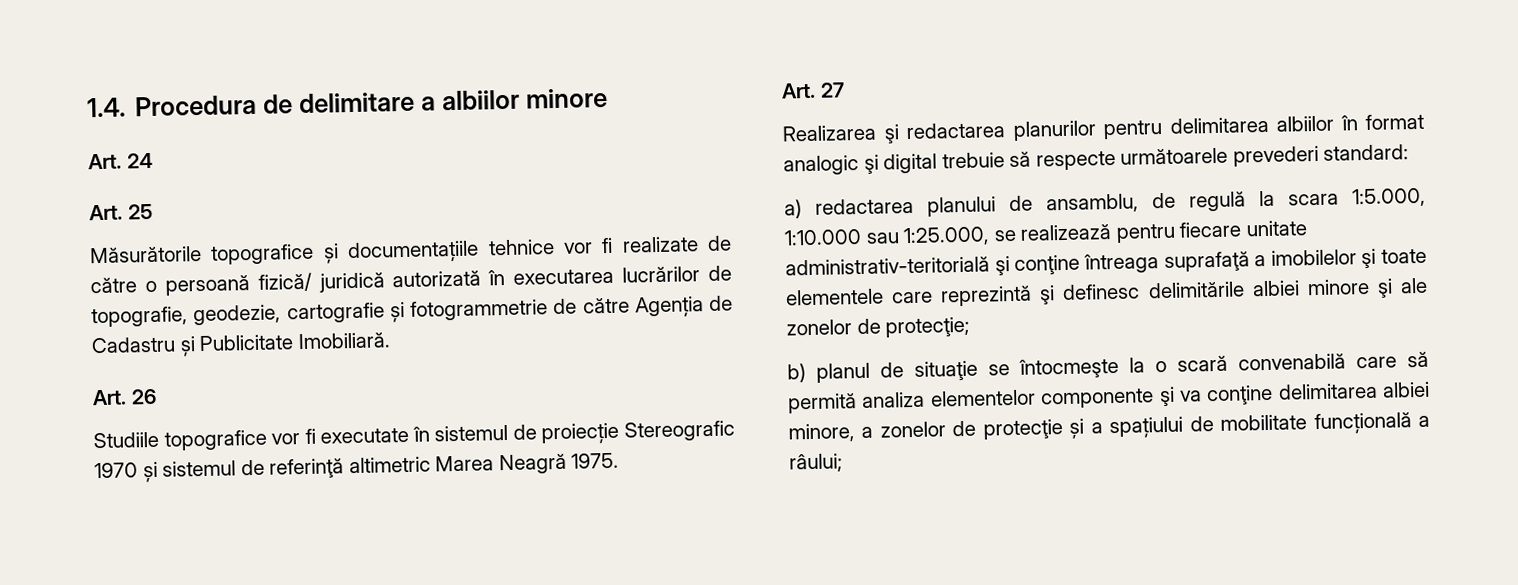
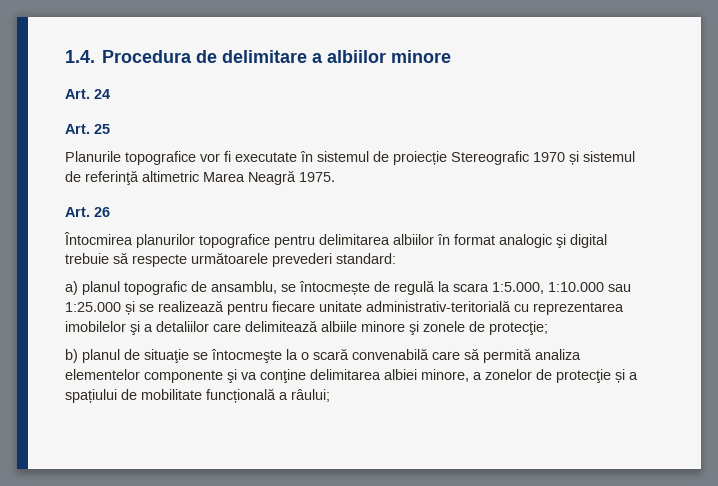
[89,235,732,265] [90,265,733,296] [91,295,733,328] [91,332,391,357] [92,388,157,406] [93,431,159,449] Măsurătorile topografice și documentațiile tehnice vor fi realizate de către o persoană fizică/ juridică autorizată în executarea lucrărilor de topografie, geodezie, cartografie și fotogrammetrie de către Agenția de Cadastru și Publicitate Imobiliară. // Art. 26 // Studiile -> [65,151,121,162] Planurile
[819,82,845,98] [782,120,1097,144] 27 // Realizarea şi redactarea planurilor -> [94,207,110,217] [64,232,270,248] 26 // Întocmirea planurilor topografice
[815,193,1139,217] redactarea planului de ansamblu, -> [82,281,370,295] planul topografic de ansamblu, se întocmește
[903,226,991,247] 1:25.000, -> [65,301,135,315] 1:25.000 și
[994,248,1427,276] [785,277,1428,307] [786,319,852,336] şi conţine întreaga suprafaţă a imobilelor şi toate elementele care reprezintă şi definesc delimitările albiei minore şi ale zonelor -> [514,302,624,315] [65,320,465,335] cu reprezentarea imobilelor şi a detaliilor care delimitează albiile minore şi zonele

